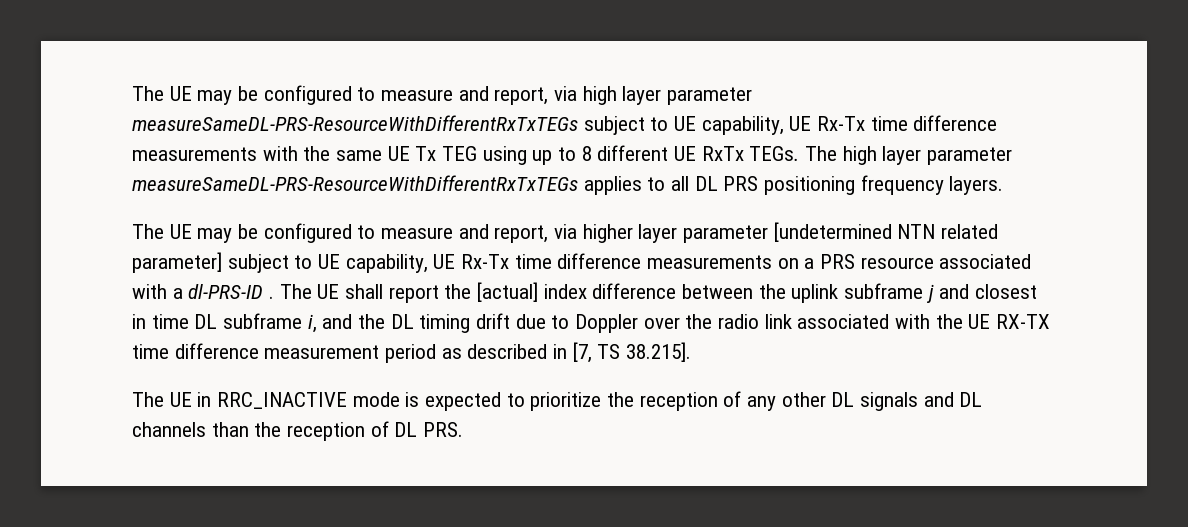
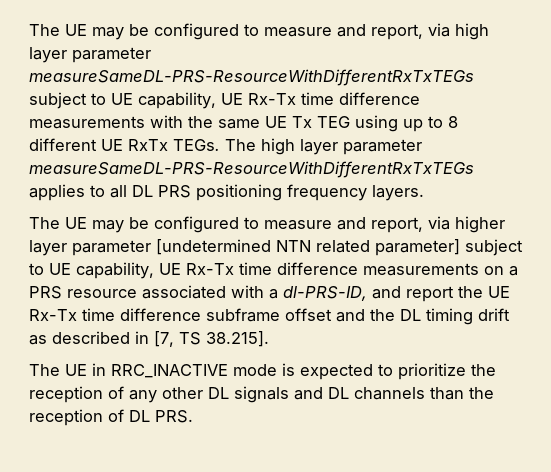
[188,282,1038,303] [132,313,317,333] dl-PRS-ID . The UE shall report the [actual] index difference between the uplink subframe j and closest in time DL subframe i, -> [283,286,510,302] [29,308,332,322] dl-PRS-ID, and report the UE Rx-Tx time difference subframe offset
[515,314,1051,333] [132,343,437,363] due to Doppler over the radio link associated with the UE RX-TX time difference measurement period -> (510, 314) none

